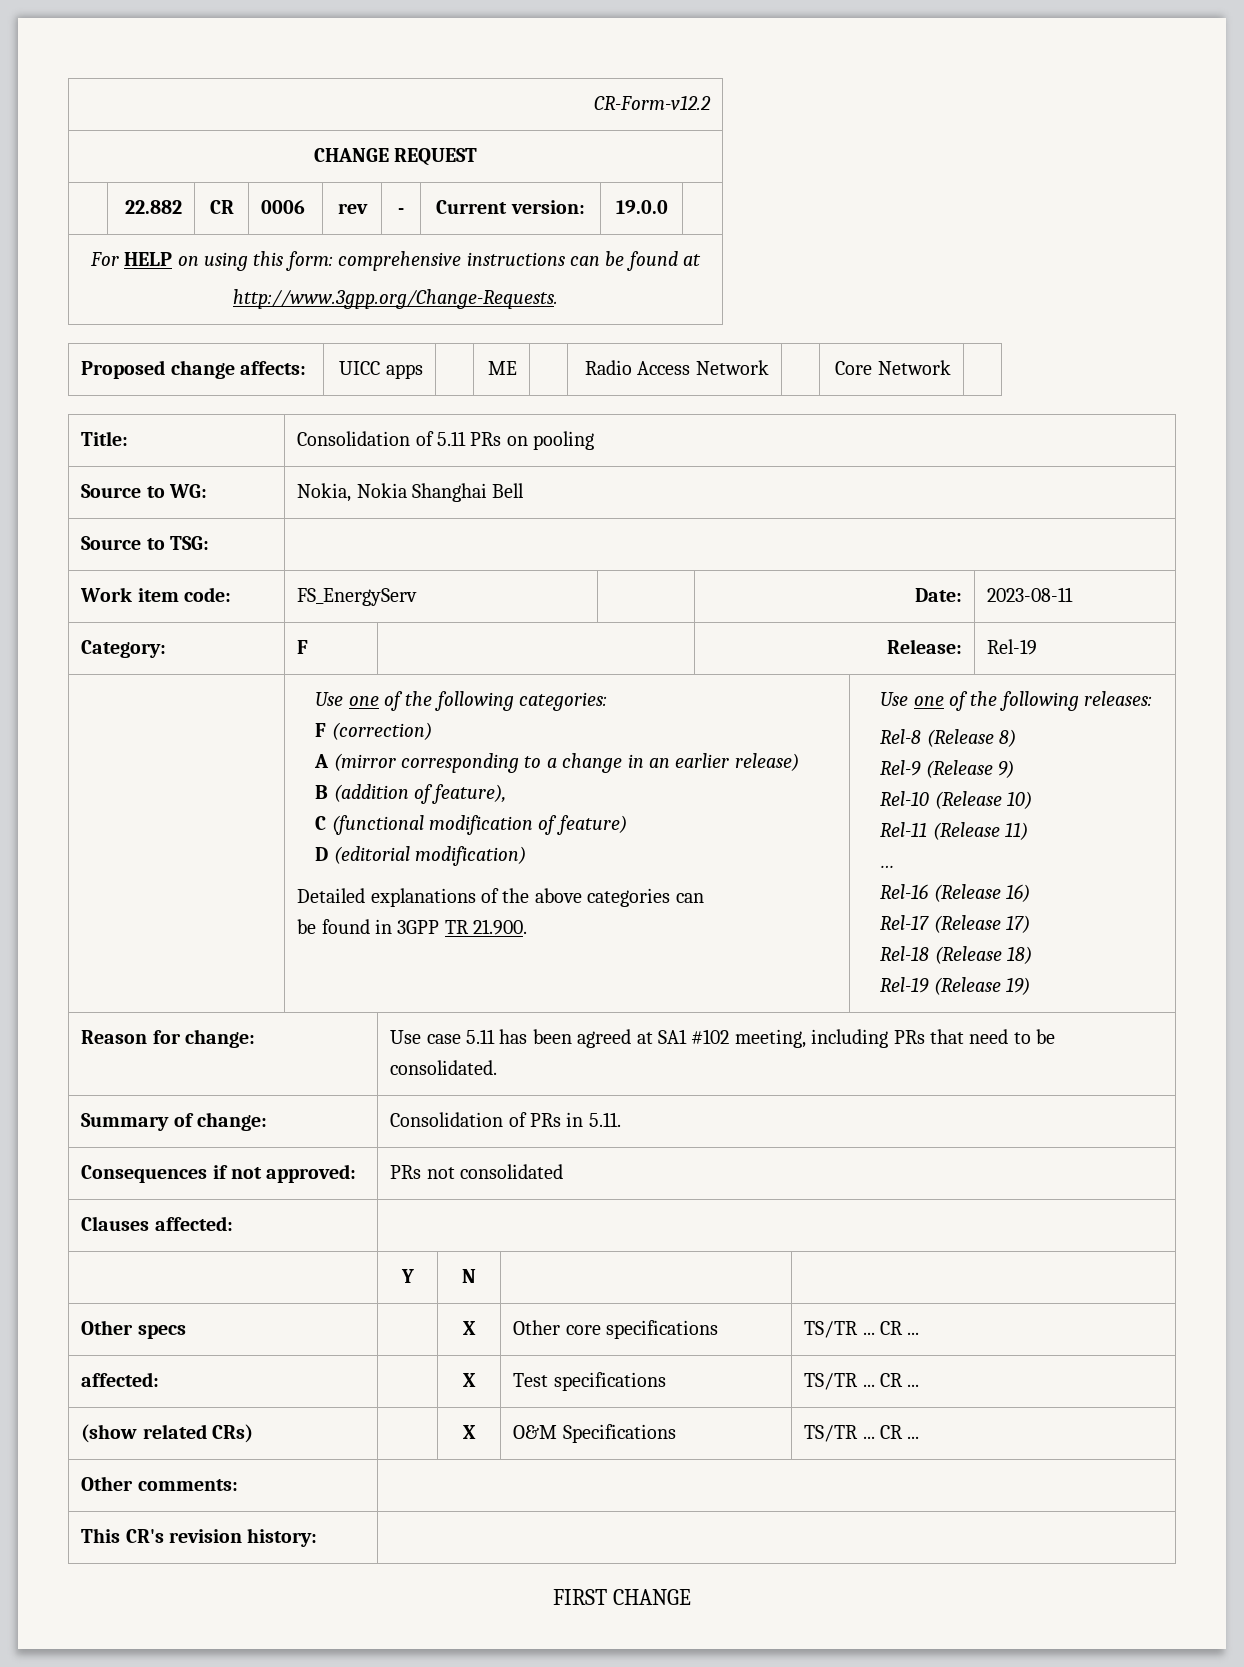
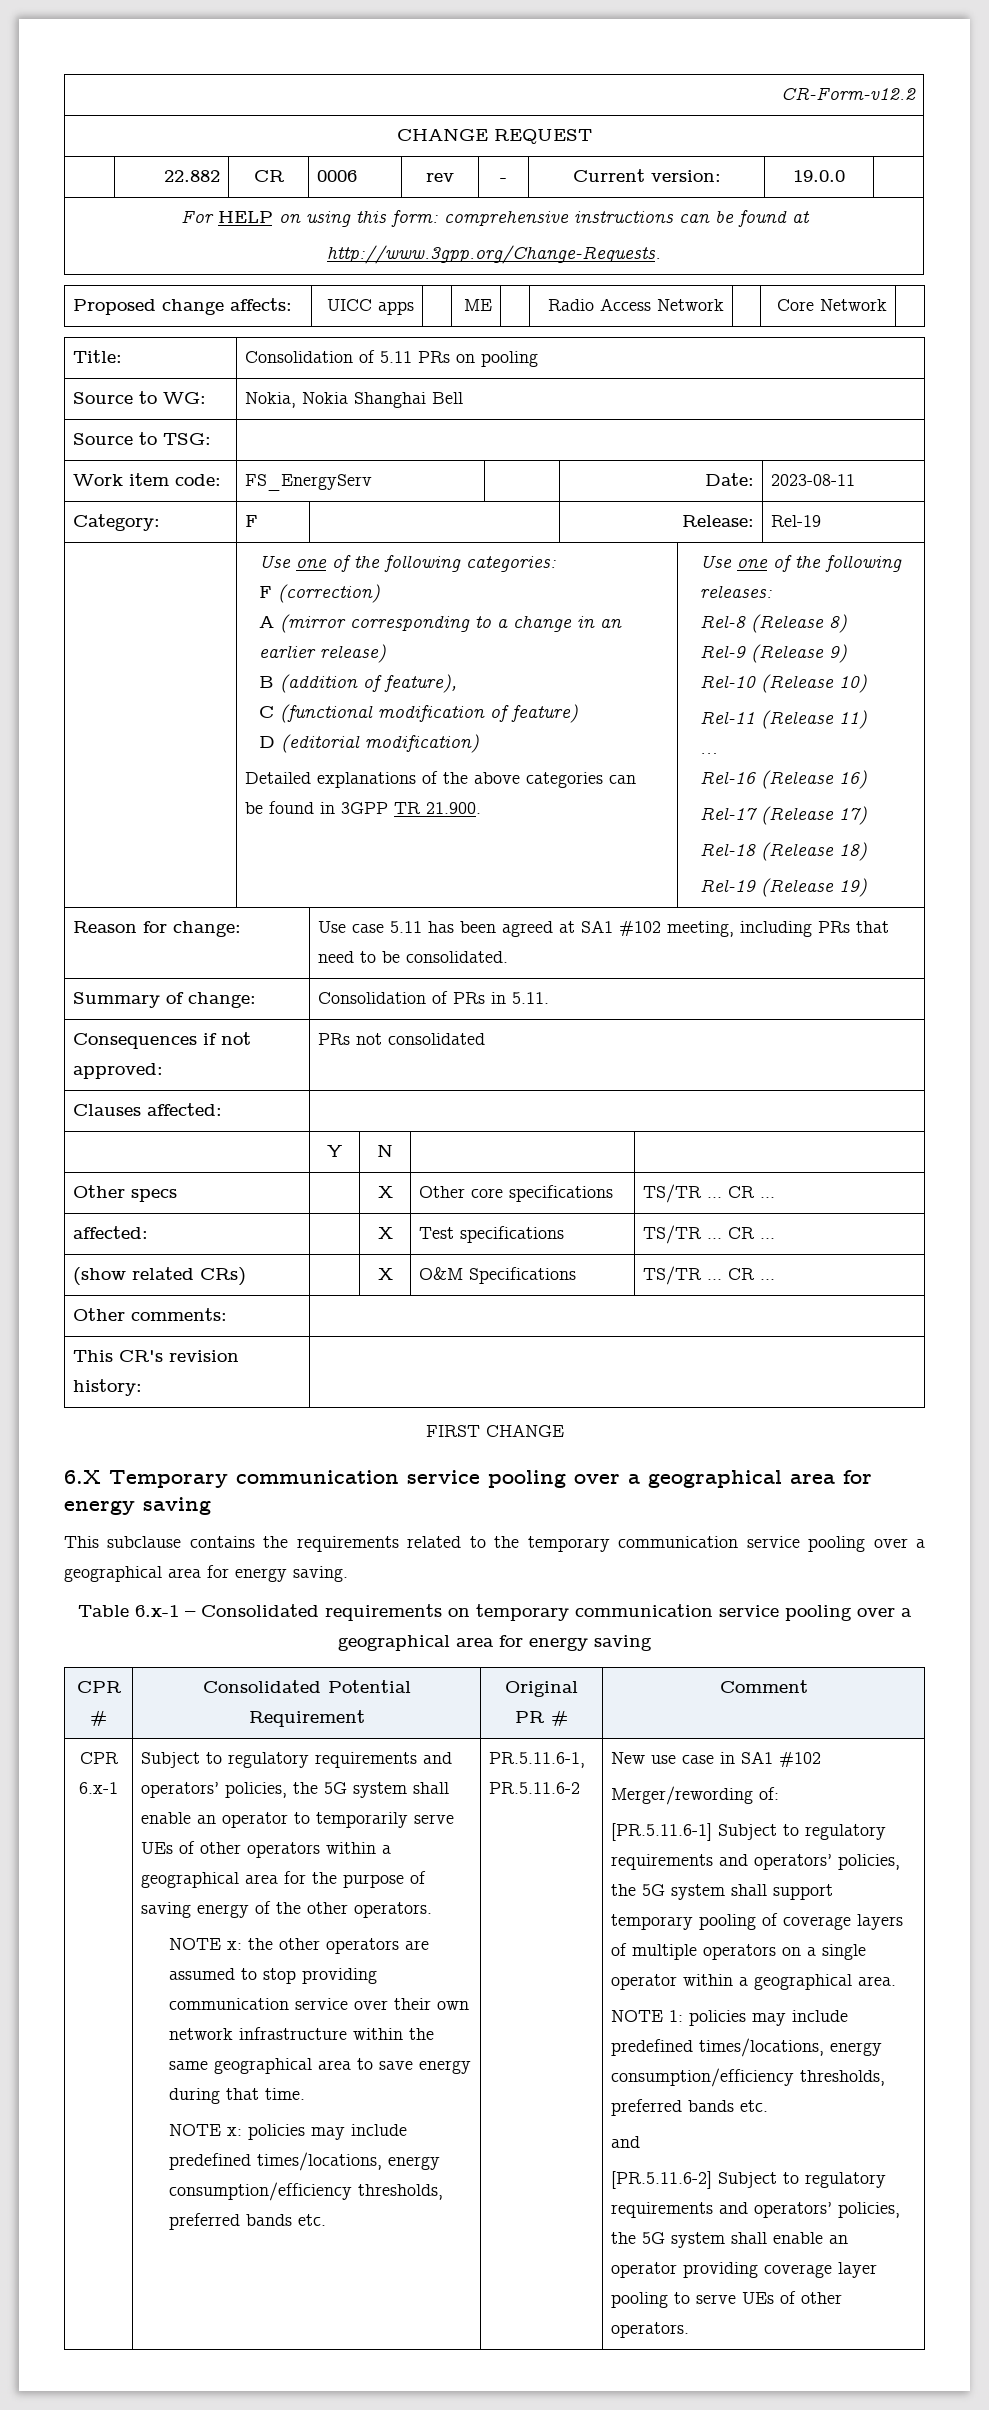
(691, 1597) none -> [64,1470,872,1488] [64,1497,211,1515] [64,1536,925,1552] [64,1565,348,1582] [78,1604,912,1621] [338,1635,652,1651] [76,1681,122,1693] [90,1710,107,1726] [202,1680,411,1693] [248,1710,365,1727] [505,1681,578,1697] [515,1710,568,1726] [719,1680,808,1693] [79,1752,119,1764] [79,1782,118,1794] [141,1752,453,1768] [141,1782,450,1798] [141,1812,455,1828] [141,1841,392,1858] [141,1871,427,1888] [141,1901,433,1918] [169,1938,430,1954] [169,1968,378,1984] [169,1998,470,2010] [169,2027,435,2040] [169,2058,472,2074] [169,2088,306,2104] [169,2124,408,2140] [169,2152,441,2171] [169,2182,444,2201] [169,2213,327,2230] [489,1752,586,1768] [489,1782,581,1794] [611,1751,822,1768] [611,1786,780,1805] [611,1823,887,1841] [611,1854,901,1870] [611,1884,834,1900] [611,1913,904,1930] [611,1943,867,1960] [611,1974,897,1990] [611,2010,849,2026] [611,2038,883,2057] [611,2068,886,2087] [611,2099,769,2116] [611,2136,641,2148] [611,2171,887,2189] [611,2202,901,2218] [611,2232,849,2248] [611,2262,878,2278] [611,2291,843,2308] [611,2322,690,2338] // 6.X Temporary communication service pooling over a geographical area for energy saving // This subclause contains the requirements related to the temporary communication service pooling over a geographical area for energy saving. // Table 6.x-1 – Consolidated requirements on temporary communication service pooling over a geographical area for energy saving // CPR # | Consolidated Potential Requirement | Original PR # | Comment // CPR 6.x-1 | Subject to regulatory requirements and operators’ policies, the 5G system shall enable an operator to temporarily serve UEs of other operators within a geographical area for the purpose of saving energy of the other operators. // NOTE x: the other operators are assumed to stop providing communication service over their own network infrastructure within the same geographical area to save energy during that time. // NOTE x: policies may include predefined times/locations, energy consumption/efficiency thresholds, preferred bands etc. | PR.5.11.6-1, PR.5.11.6-2 | New use case in SA1 #102 // Merger/rewording of: // [PR.5.11.6-1] Subject to regulatory requirements and operators’ policies, the 5G system shall support temporary pooling of coverage layers of multiple operators on a single operator within a geographical area. // NOTE 1: policies may include predefined times/locations, energy consumption/efficiency thresholds, preferred bands etc. // and // [PR.5.11.6-2] Subject to regulatory requirements and operators’ policies, the 5G system shall enable an operator providing coverage layer pooling to serve UEs of other operators.

